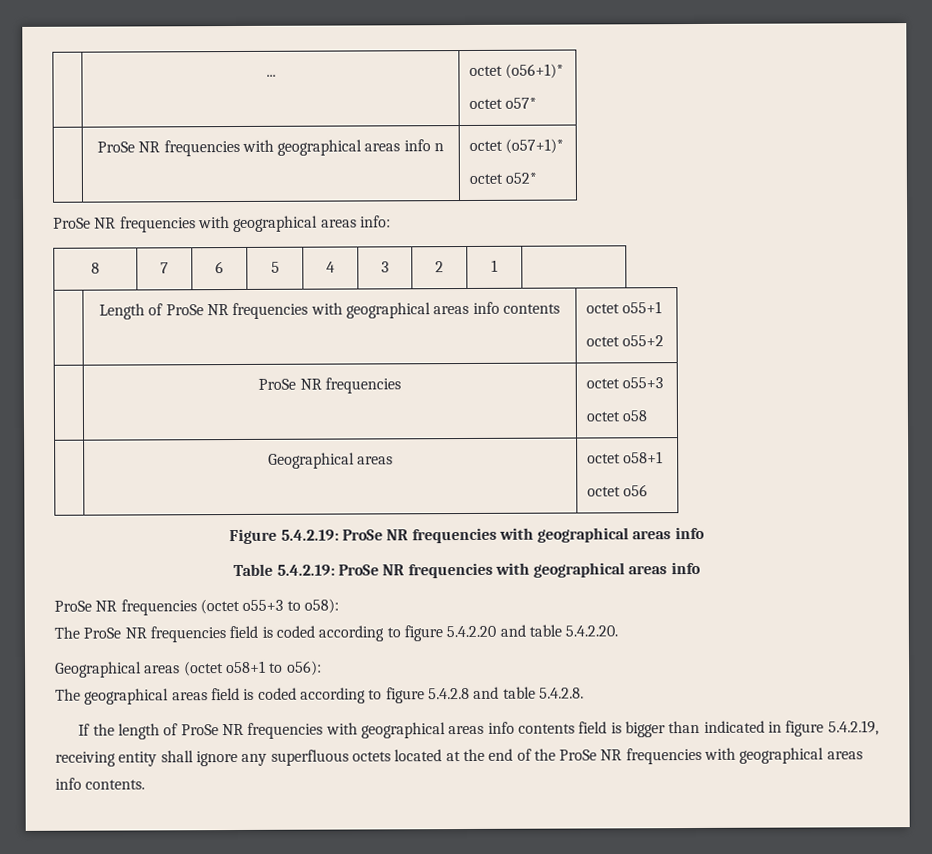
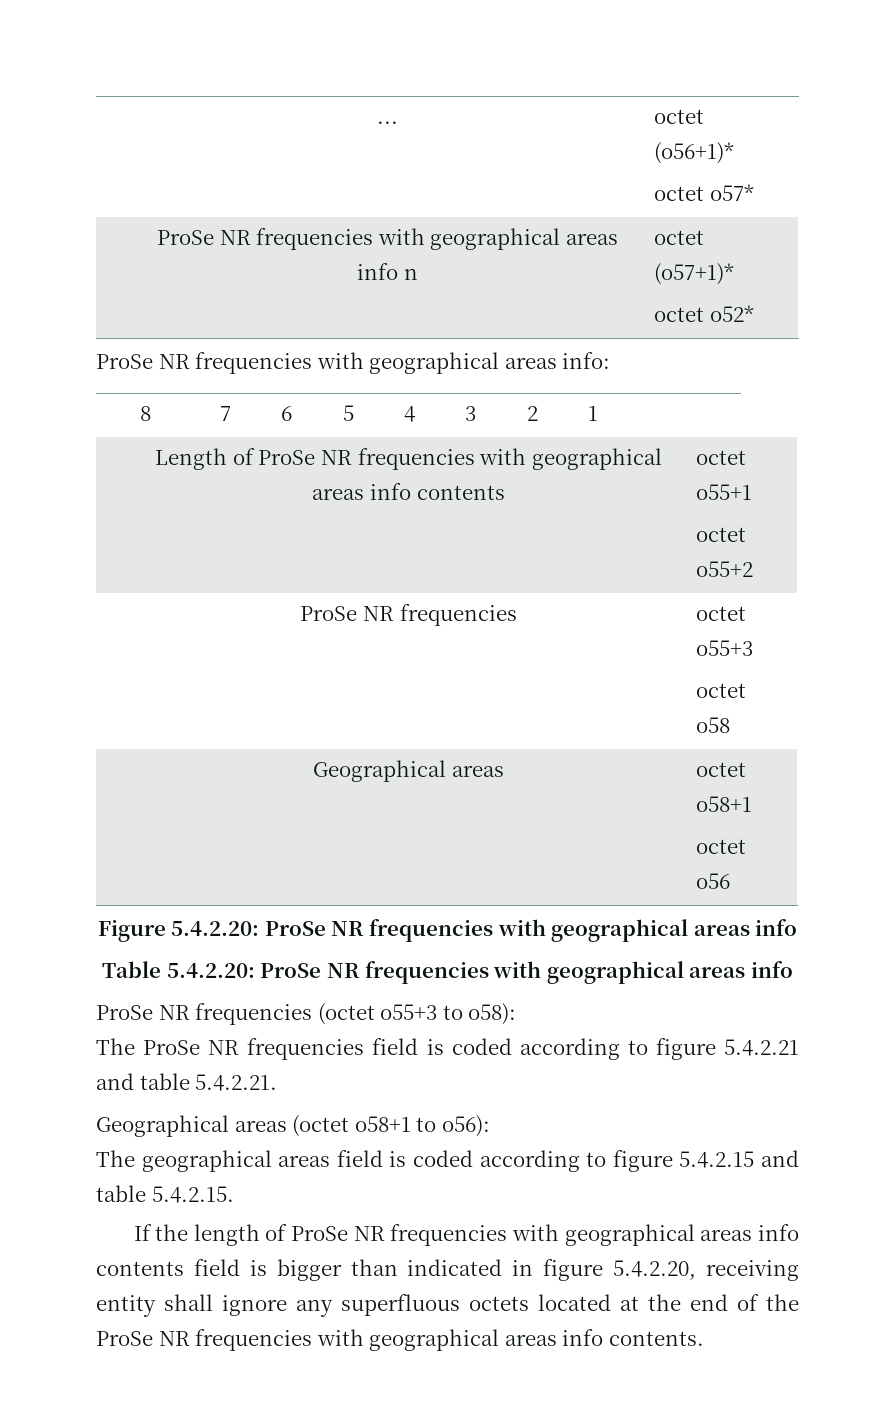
[280,529,339,541] 5.4.2.19: -> [171,921,260,936] 5.4.2.20:
[276,564,335,576] 5.4.2.19: -> [166,963,255,978] 5.4.2.20:
[446,624,619,638] 5.4.2.20 and table 5.4.2.20. -> [724,1039,800,1056] [96,1073,278,1091] 5.4.2.21 and table 5.4.2.21.
[427,686,584,700] 5.4.2.8 and table 5.4.2.8. -> [679,1150,800,1168] [96,1185,234,1203] 5.4.2.15 and table 5.4.2.15.
[827,720,879,736] 5.4.2.19, -> [613,1260,697,1280] 5.4.2.20,

